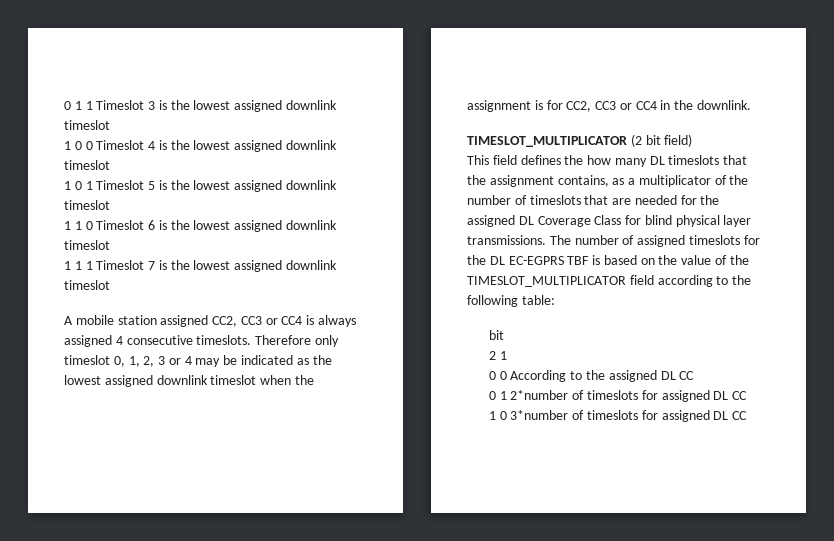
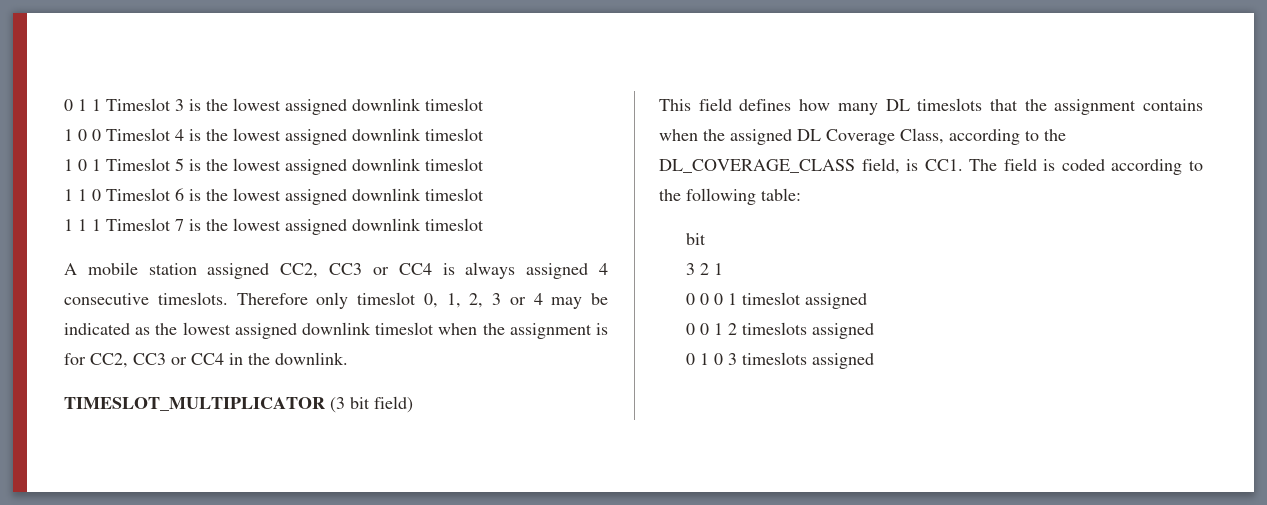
[630,134,642,147] (2 -> [330,397,345,413] (3
[564,155,584,165] the -> (792, 105) none
[557,175,749,187] [467,195,720,205] [467,215,752,227] [467,235,760,247] [467,255,749,265] [467,275,654,287] contains, as a multiplicator of the number of timeslots that are needed for the assigned DL Coverage Class for blind physical layer transmissions. The number of assigned timeslots for the DL EC-EGPRS TBF is based on the value of the TIMESLOT_MULTIPLICATOR field -> [1143,99,1203,111] [659,128,1066,145] [659,158,1105,174] contains when the assigned DL Coverage Class, according to the DL_COVERAGE_CLASS field, is CC1. The field is coded
(504, 335) none -> [686,263,696,275] 3
[510,370,695,382] [488,390,748,402] [488,410,748,422] According to the assigned DL CC // 0 1 2*number of timeslots for assigned DL CC // 1 0 3*number of timeslots for assigned DL CC -> [714,292,868,309] [686,322,875,339] [686,352,875,369] 0 1 timeslot assigned // 0 0 1 2 timeslots assigned // 0 1 0 3 timeslots assigned

